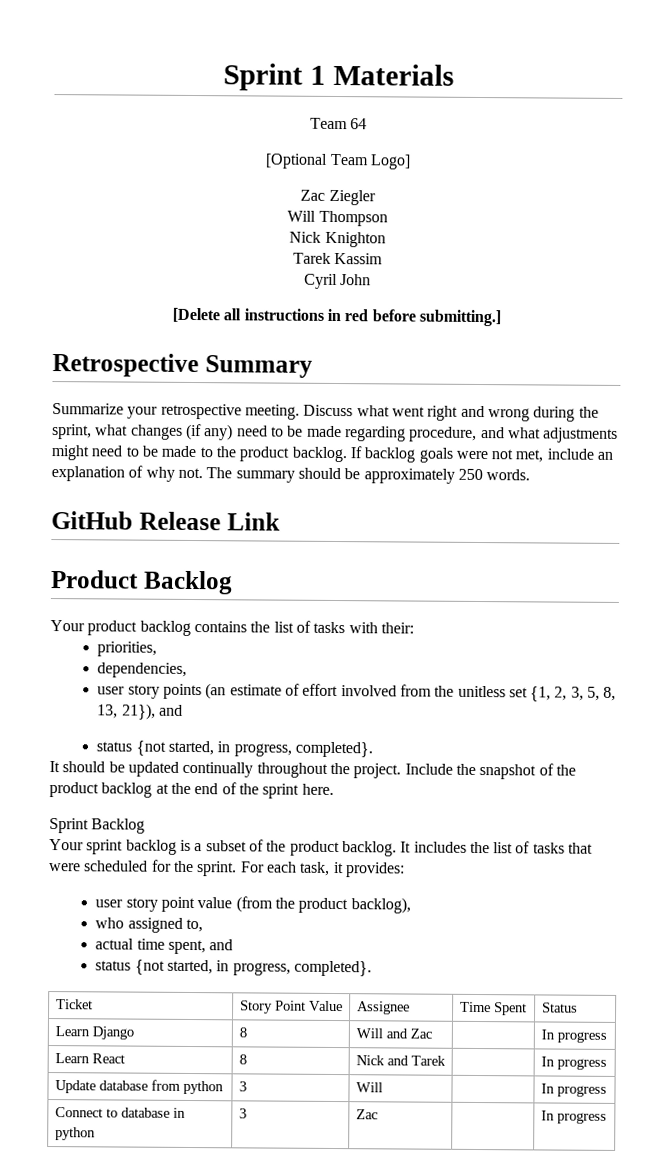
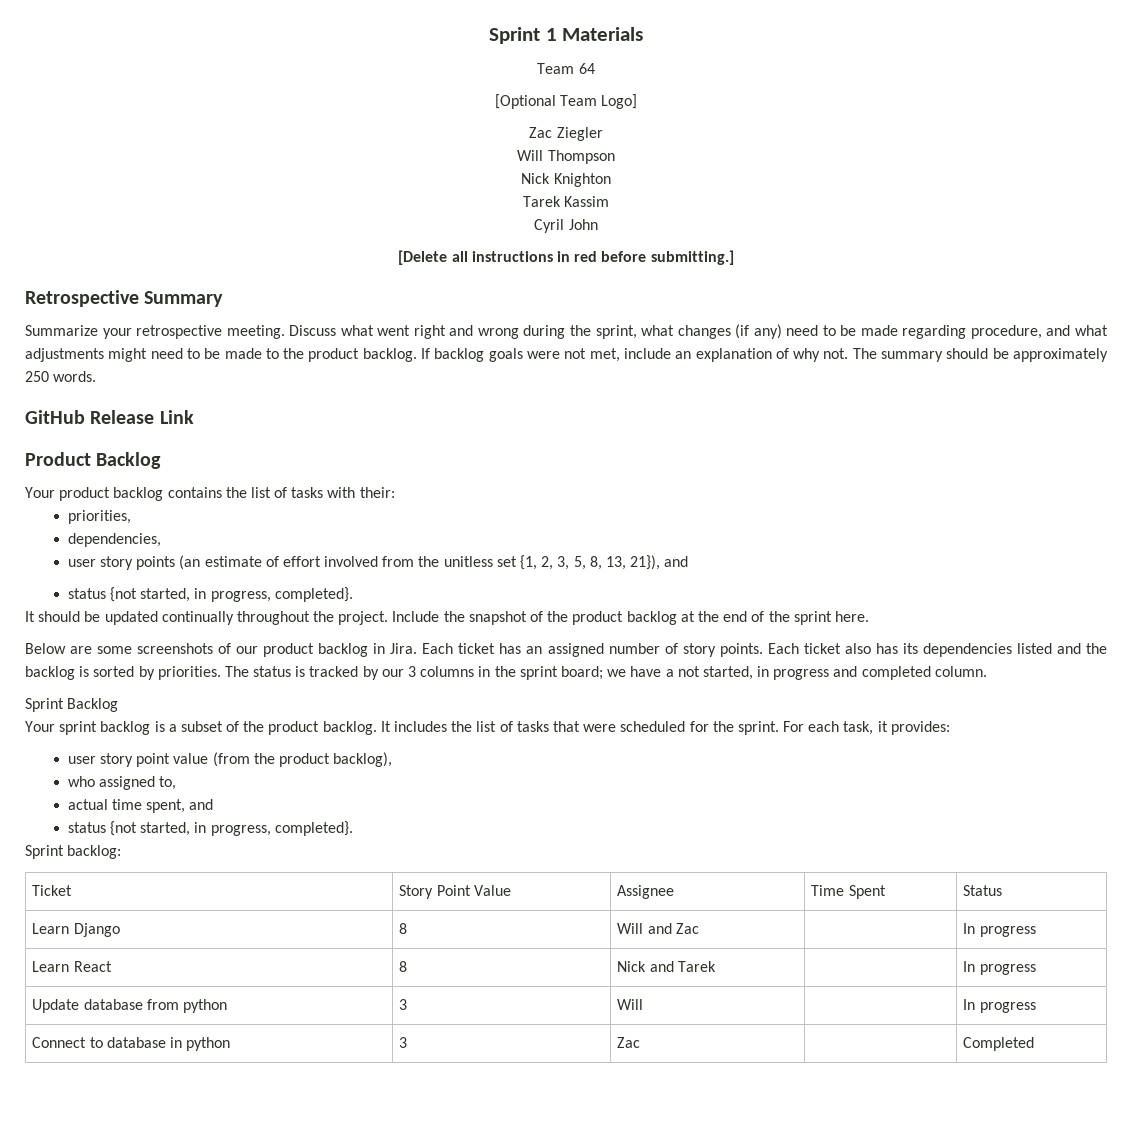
(334, 789) none -> [25,643,1107,657] [25,666,987,680] // Below are some screenshots of our product backlog in Jira. Each ticket has an assigned number of story points. Each ticket also has its dependencies listed and the backlog is sorted by priorities. The status is tracked by our 3 columns in the sprint board; we have a not started, in progress and completed column.
(372, 968) none -> [25,845,122,859] // Sprint backlog:
[540,1110,607,1124] In progress -> [963,1037,1035,1051] Completed

